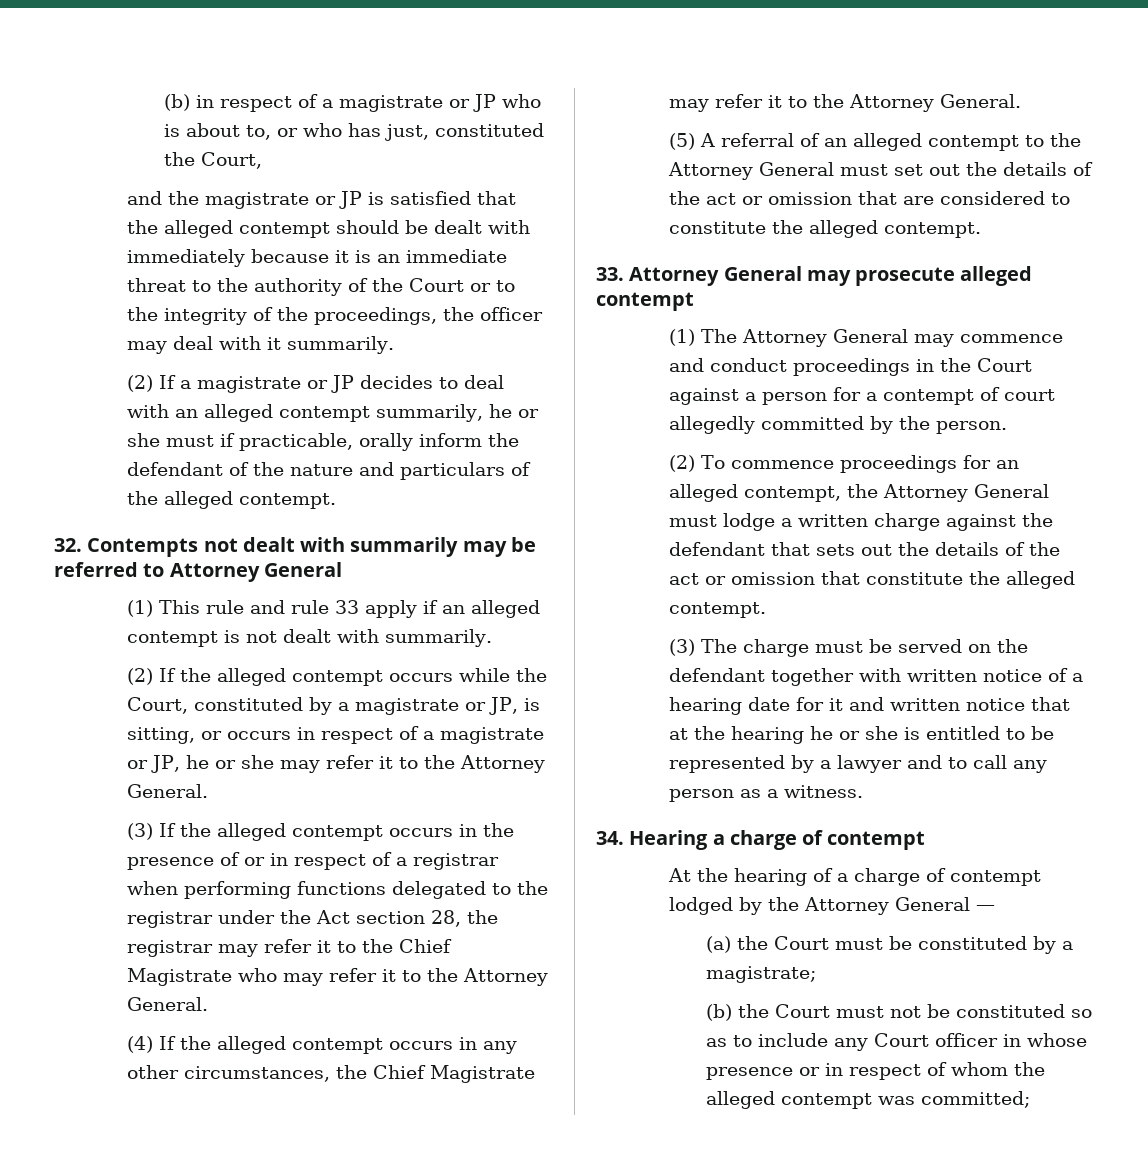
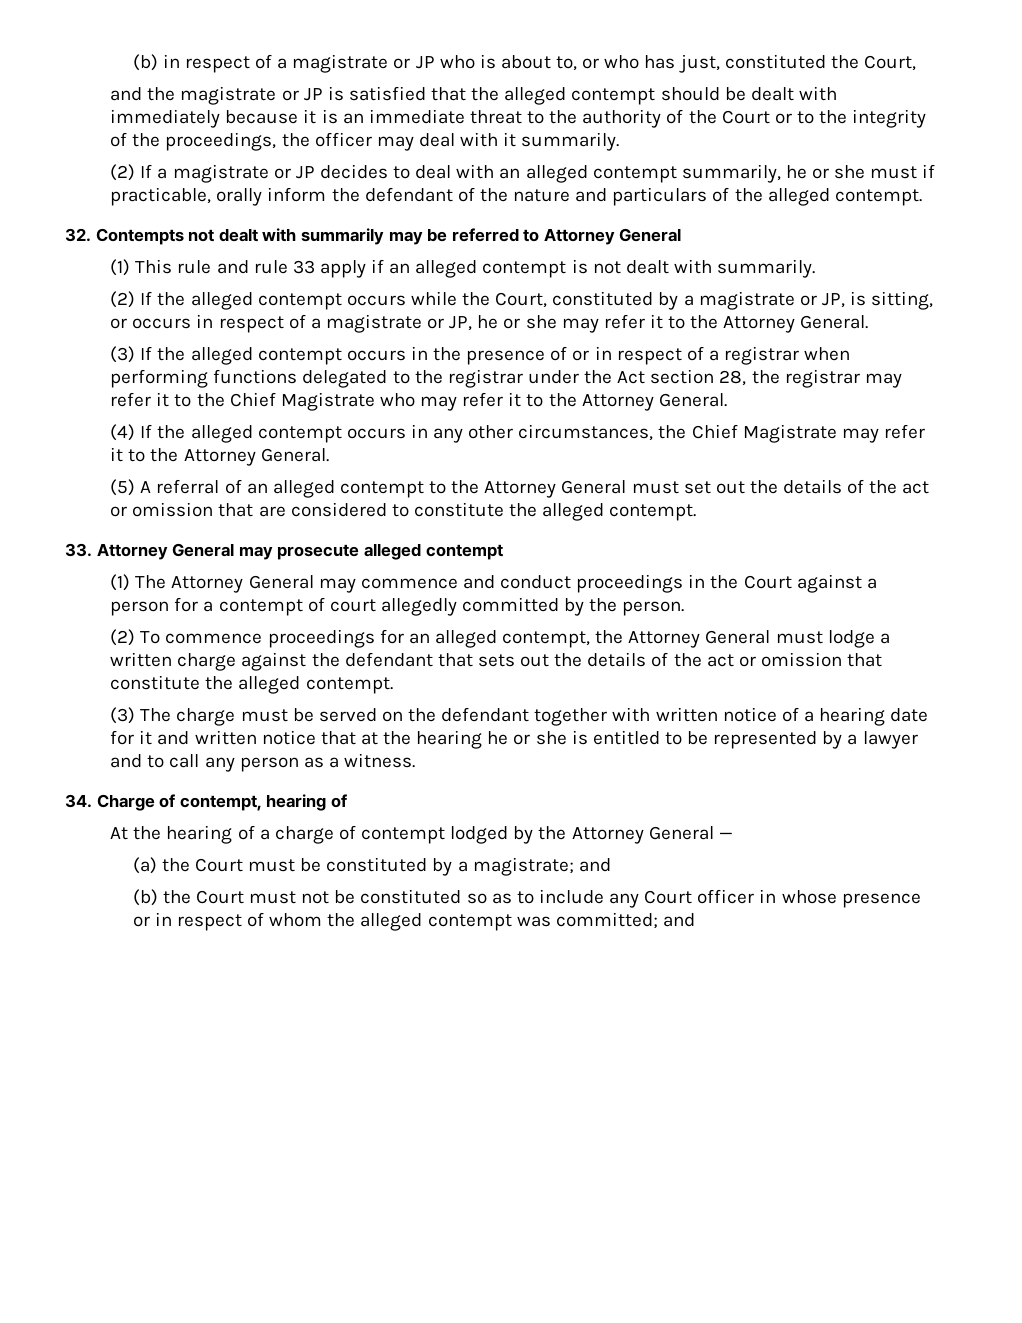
[629,830,926,850] Hearing a charge of contempt -> [96,794,347,811] Charge of contempt, hearing of
(816, 974) none -> [578,858,611,872] and
(1030, 1099) none -> [662,913,695,927] and

